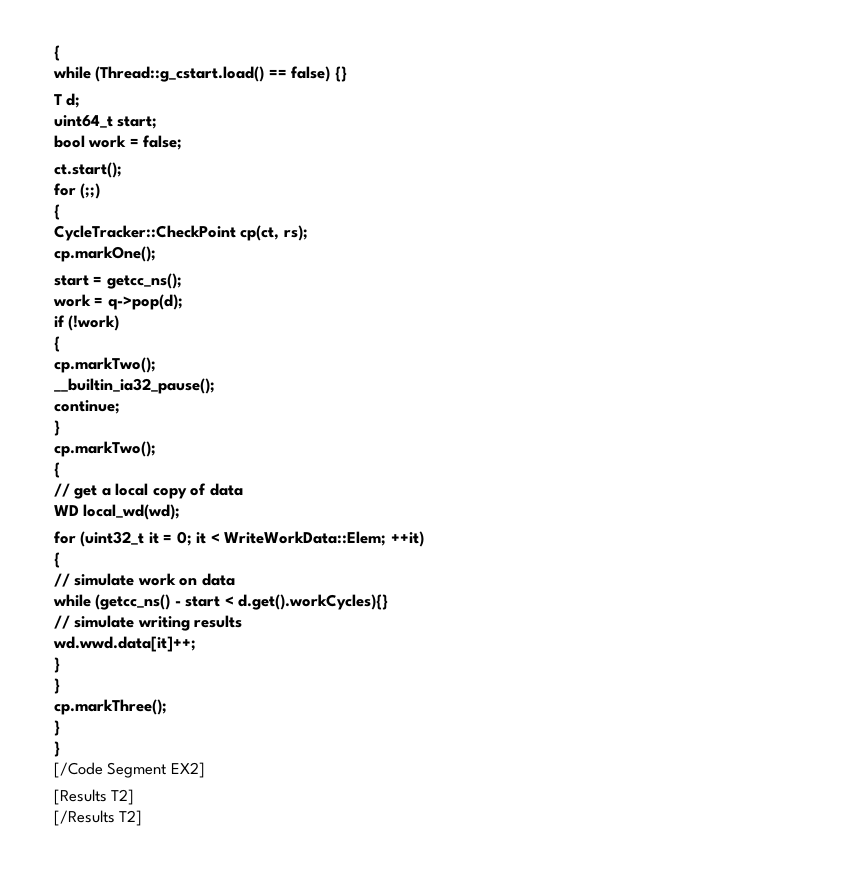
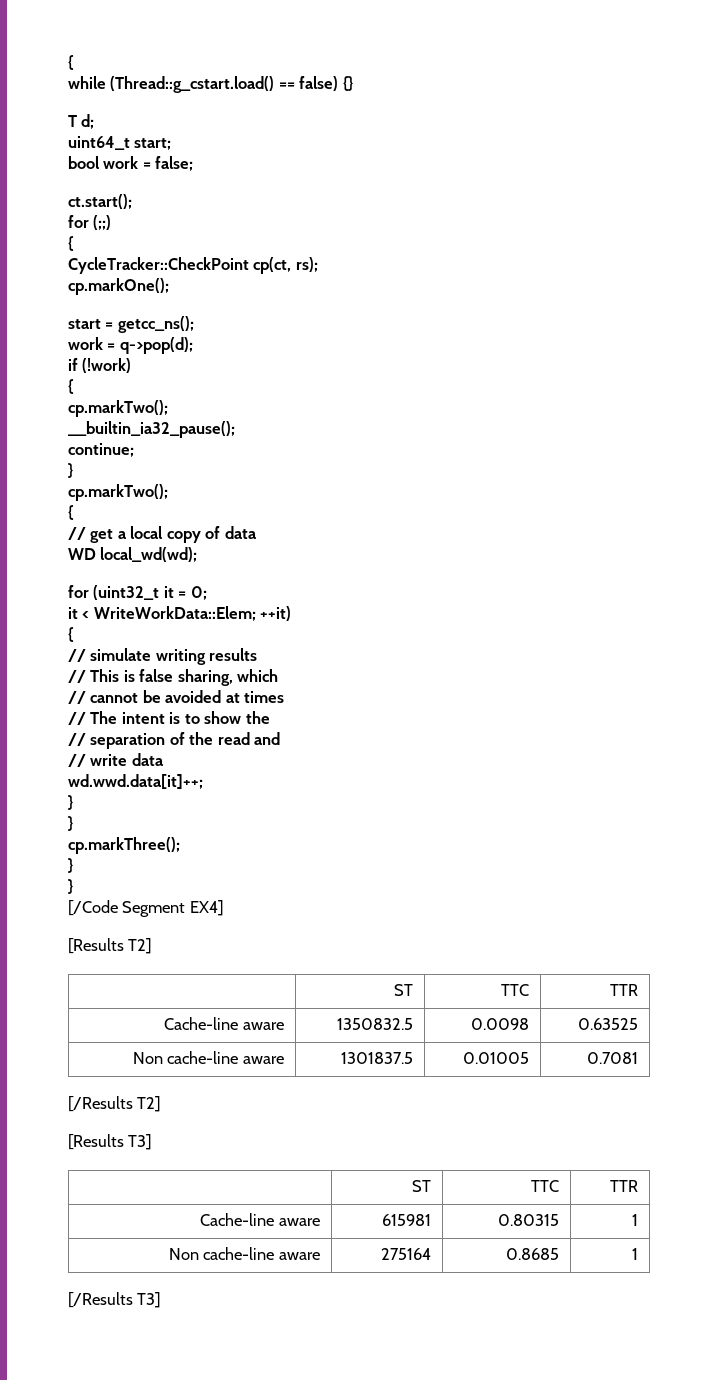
(192, 538) none -> (207, 593) //
[137,573,235,586] [53,594,389,610] [54,615,243,631] work on data // while (getcc_ns() - start < d.get().workCycles){} // // simulate writing results -> [155,648,258,665] [68,669,279,686] [68,690,285,704] [68,711,270,725] [68,732,281,749] [68,753,164,767] writing results // // This is false sharing, which // // cannot be avoided at times // // The intent is to show the // // separation of the read and // // write data
[170,762,205,778] EX2] -> [189,900,224,916] EX4]
[54,810,143,826] // [/Results T2] -> [393,984,413,996] [500,984,529,996] [609,984,638,996] [164,1017,284,1030] [336,1018,413,1030] [470,1018,529,1030] [577,1018,638,1030] [132,1051,284,1064] [340,1052,413,1064] [462,1052,529,1064] [586,1052,638,1064] [68,1096,162,1112] [68,1134,153,1150] [411,1180,431,1192] [530,1180,559,1192] [609,1180,638,1192] [200,1213,320,1226] [381,1214,431,1226] [497,1214,559,1226] [631,1214,638,1226] [168,1247,320,1260] [380,1248,431,1260] [505,1248,559,1260] [631,1248,638,1260] [68,1292,162,1308] // | ST | TTC | TTR // Cache-line aware | 1350832.5 | 0.0098 | 0.63525 // Non cache-line aware | 1301837.5 | 0.01005 | 0.7081 // [/Results T2] // [Results T3] // | ST | TTC | TTR // Cache-line aware | 615981 | 0.80315 | 1 // Non cache-line aware | 275164 | 0.8685 | 1 // [/Results T3]

